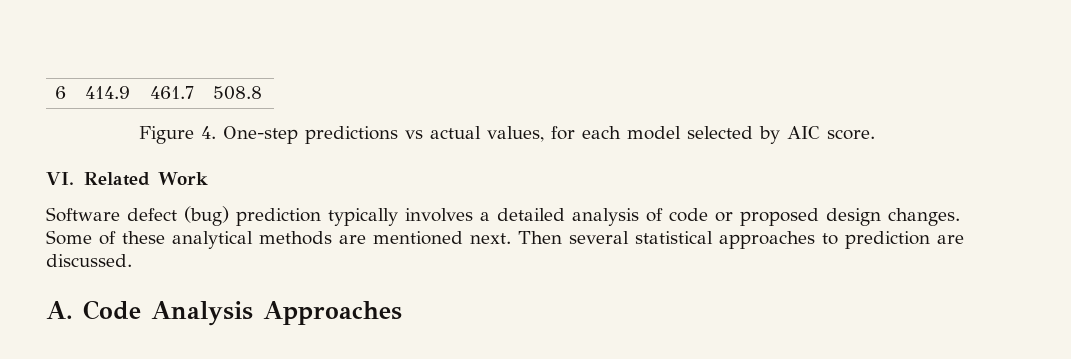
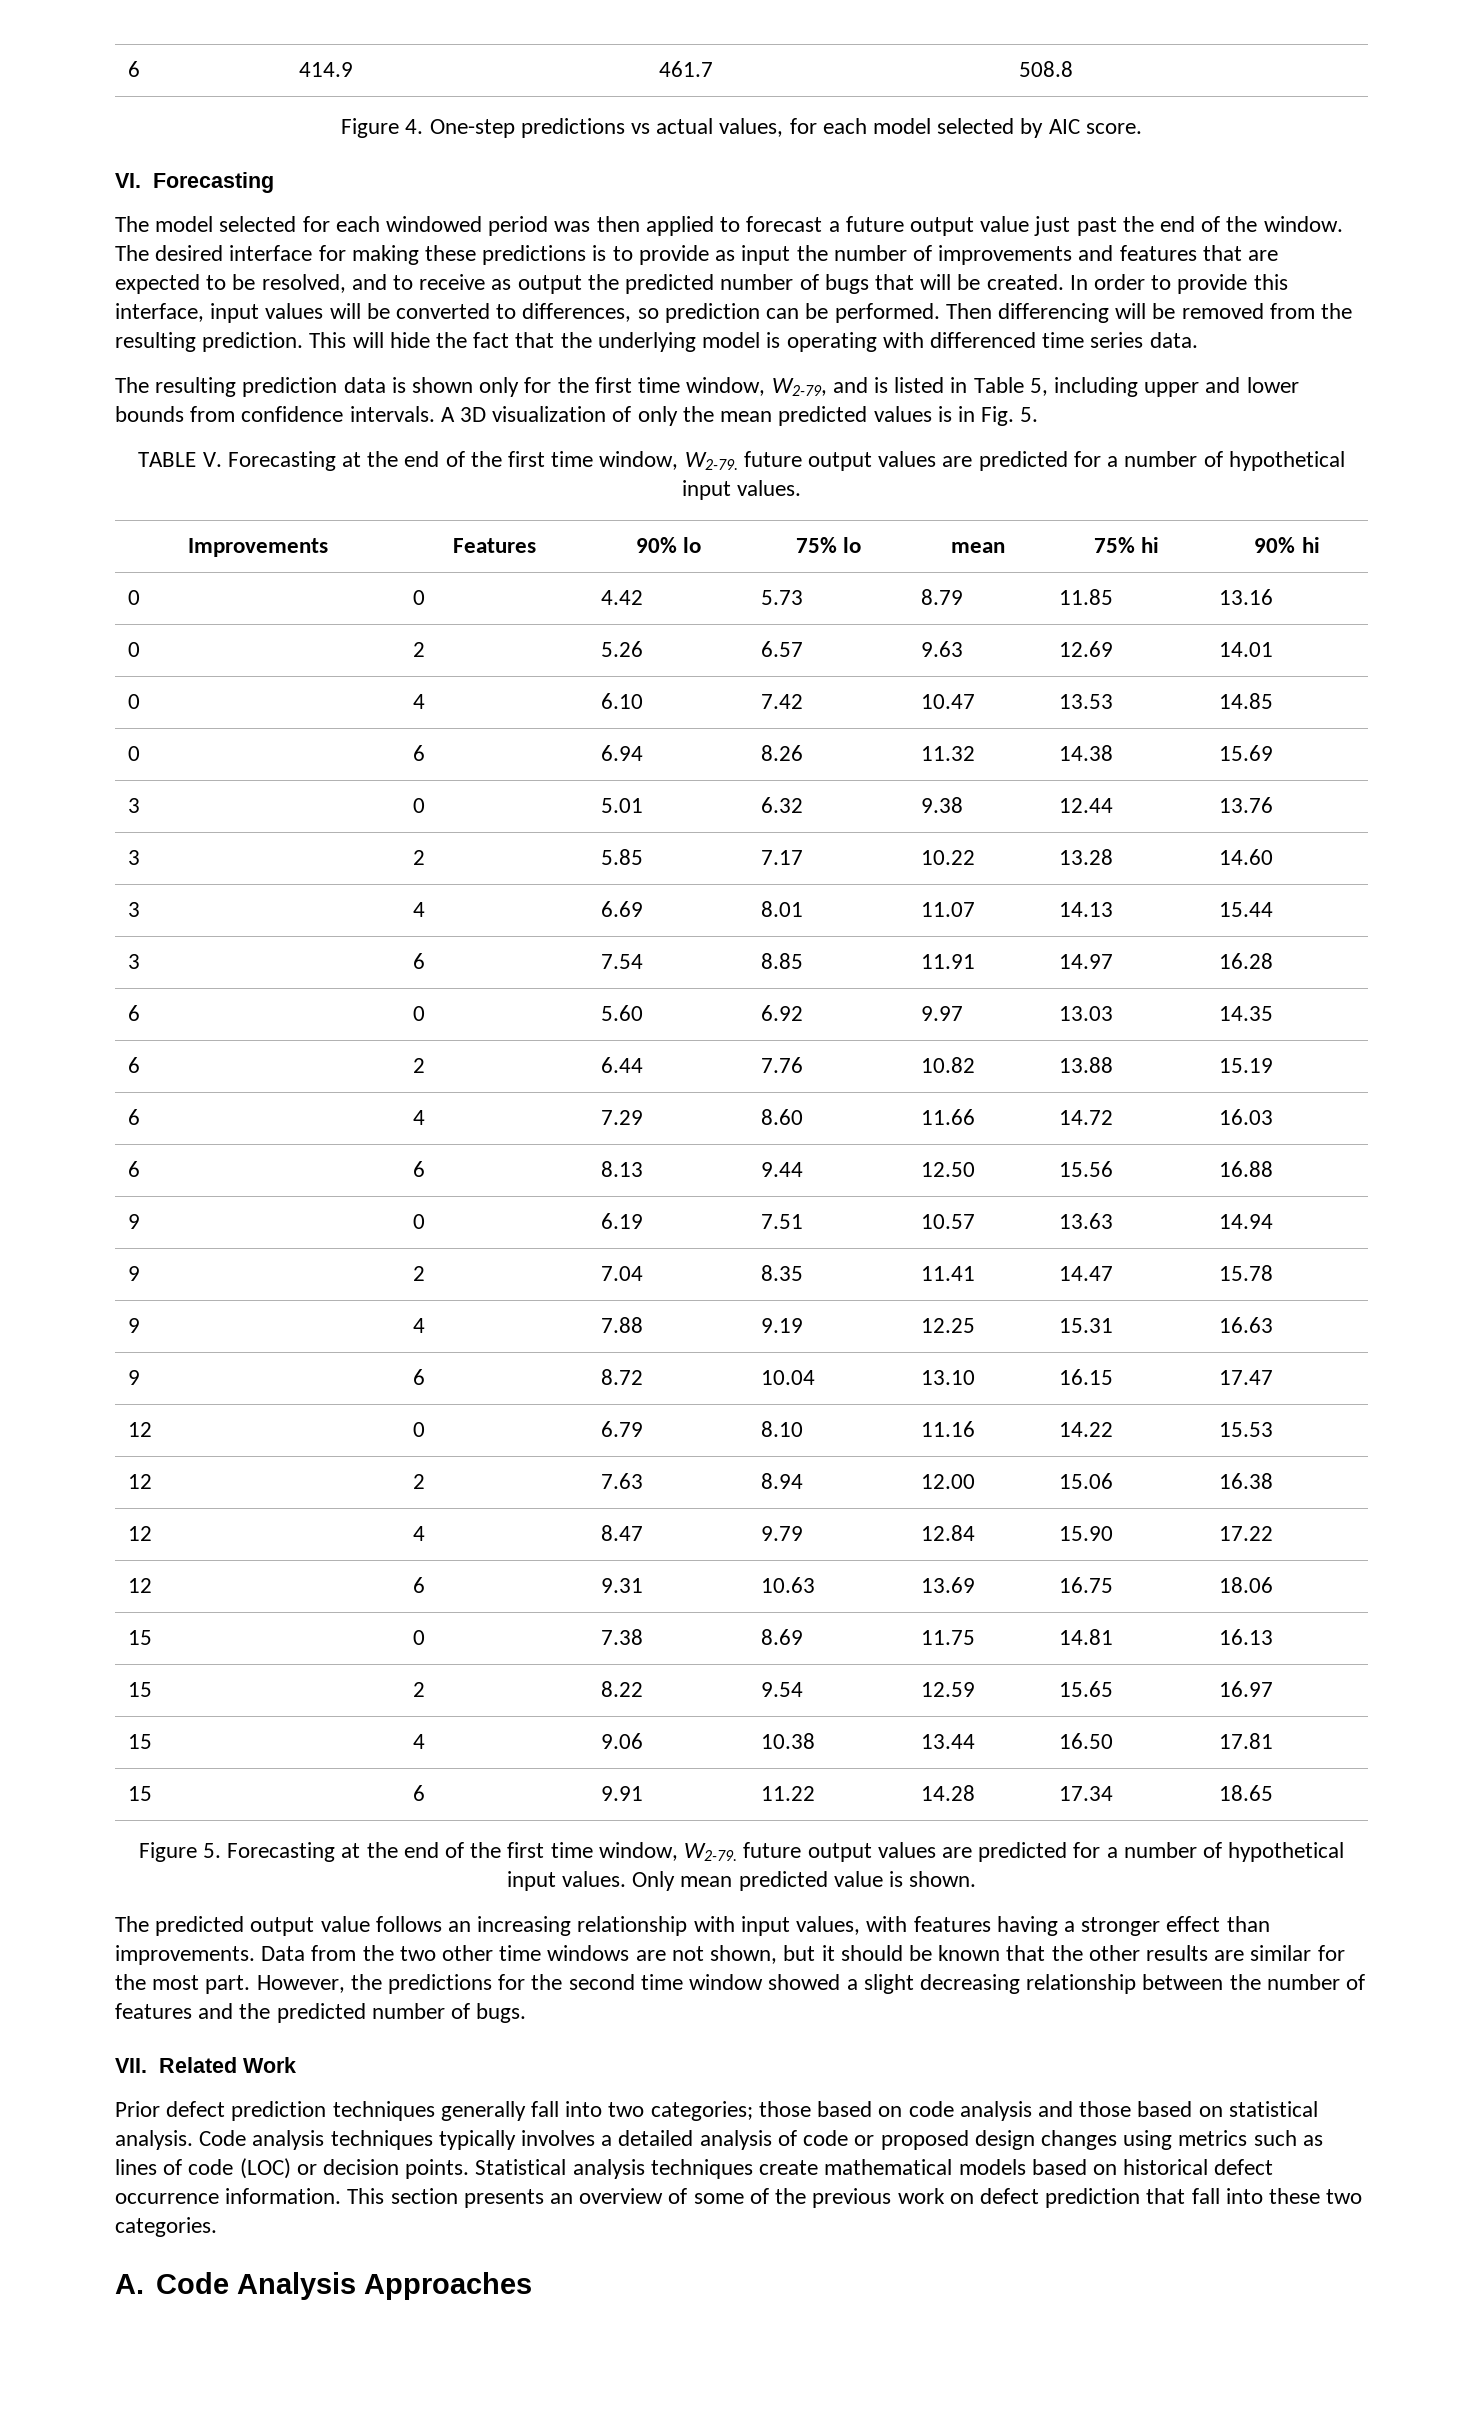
[83,172,209,186] [46,206,321,226] Related Work // Software defect (bug) prediction -> [152,172,274,193] [115,216,1343,236] [115,245,1278,265] [115,274,1288,294] [115,303,1352,323] [115,332,1198,352] [115,377,1299,397] [115,406,1039,426] [138,451,1345,471] [681,480,802,500] [188,538,328,557] [453,538,536,553] [635,537,702,553] [795,537,862,553] [950,542,1005,553] [1093,537,1160,553] [1254,537,1320,553] [127,590,140,605] [412,590,425,605] [600,590,643,605] [760,590,803,605] [920,589,963,605] [1058,589,1113,605] [1218,589,1273,605] [127,642,140,657] [412,642,425,657] [600,641,643,657] [760,641,803,657] [920,641,963,657] [1058,641,1113,657] [1218,642,1273,657] [127,694,140,709] [412,694,425,709] [600,693,643,709] [760,694,803,709] [920,694,975,709] [1058,694,1113,709] [1218,693,1273,709] [127,746,140,761] [412,745,425,761] [600,745,643,761] [760,745,803,761] [920,746,975,761] [1058,745,1113,761] [1218,745,1273,761] [127,798,140,813] [412,798,425,813] [600,798,643,813] [760,797,803,813] [920,797,963,813] [1058,798,1113,813] [1218,797,1273,813] [127,850,140,865] [412,850,425,865] [600,849,643,865] [760,850,803,865] [920,850,975,865] [1058,849,1113,865] [1218,849,1273,865] [127,902,140,917] [412,902,425,917] [600,901,643,917] [760,901,803,917] [920,902,975,917] [1058,902,1113,917] [1218,902,1273,917] [127,954,140,969] [412,953,425,969] [600,954,643,969] [760,953,803,969] [920,954,975,969] [1058,954,1113,969] [1218,953,1273,969] [127,1005,140,1021] [412,1006,425,1021] [600,1005,643,1021] [760,1005,803,1021] [920,1006,963,1021] [1058,1006,1113,1021] [1218,1006,1273,1021] [127,1057,140,1073] [412,1058,425,1073] [600,1057,643,1073] [760,1057,803,1073] [920,1057,975,1073] [1058,1057,1113,1073] [1218,1058,1273,1073] [127,1109,140,1125] [412,1110,425,1125] [600,1110,643,1125] [760,1109,803,1125] [920,1109,975,1125] [1058,1110,1113,1125] [1218,1109,1273,1125] [127,1161,140,1177] [412,1161,425,1177] [600,1161,643,1177] [760,1162,803,1177] [920,1162,975,1177] [1058,1161,1113,1177] [1218,1161,1273,1177] [127,1214,140,1229] [412,1214,425,1229] [600,1213,643,1229] [760,1214,803,1229] [920,1214,975,1229] [1058,1213,1113,1229] [1218,1214,1273,1229] [127,1266,140,1281] [412,1266,425,1281] [600,1266,643,1281] [760,1265,803,1281] [920,1266,975,1281] [1058,1266,1113,1281] [1218,1265,1273,1281] [127,1318,140,1333] [412,1318,425,1333] [600,1317,643,1333] [760,1318,803,1333] [920,1318,975,1333] [1058,1318,1113,1333] [1218,1317,1273,1333] [127,1370,140,1385] [412,1369,425,1385] [600,1369,643,1385] [760,1370,815,1385] [920,1370,975,1385] [1058,1369,1113,1385] [1218,1370,1273,1385] [127,1422,152,1437] [412,1422,425,1437] [600,1421,643,1437] [760,1421,803,1437] [920,1421,975,1437] [1058,1422,1113,1437] [1218,1422,1273,1437] [127,1474,152,1489] [412,1474,425,1489] [600,1473,643,1489] [760,1473,803,1489] [920,1474,975,1489] [1058,1473,1113,1489] [1218,1473,1273,1489] [127,1526,152,1541] [412,1526,425,1541] [600,1525,643,1541] [760,1526,803,1541] [920,1525,975,1541] [1058,1526,1113,1541] [1218,1526,1273,1541] [127,1578,152,1593] [412,1577,425,1593] [600,1578,643,1593] [760,1577,815,1593] [920,1577,975,1593] [1058,1577,1113,1593] [1218,1577,1273,1593] [127,1630,152,1645] [412,1630,425,1645] [600,1629,643,1645] [760,1629,803,1645] [920,1630,975,1645] [1058,1629,1113,1645] [1218,1629,1273,1645] [127,1682,152,1697] [412,1682,425,1697] [600,1681,643,1697] [760,1682,803,1697] [920,1682,975,1697] [1058,1681,1113,1697] [1218,1681,1273,1697] [127,1734,152,1749] [412,1734,425,1749] [600,1733,643,1749] [760,1733,815,1749] [920,1734,975,1749] [1058,1733,1113,1749] [1218,1733,1273,1749] [127,1786,152,1801] [412,1785,425,1801] [600,1786,643,1801] [760,1786,815,1801] [920,1785,975,1801] [1058,1786,1113,1801] [1218,1785,1273,1801] [138,1842,1345,1862] [506,1871,977,1891] [115,1916,1270,1936] [115,1945,1345,1965] [115,1974,1365,1994] [115,2003,527,2023] [115,2057,296,2073] [115,2101,1318,2121] [115,2130,433,2150] Forecasting // The model selected for each windowed period was then applied to forecast a future output value just past the end of the window. The desired interface for making these predictions is to provide as input the number of improvements and features that are expected to be resolved, and to receive as output the predicted number of bugs that will be created. In order to provide this interface, input values will be converted to differences, so prediction can be performed. Then differencing will be removed from the resulting prediction. This will hide the fact that the underlying model is operating with differenced time series data. // The resulting prediction data is shown only for the first time window, W2-79, and is listed in Table 5, including upper and lower bounds from confidence intervals. A 3D visualization of only the mean predicted values is in Fig. 5. // TABLE V. Forecasting at the end of the first time window, W2-79. future output values are predicted for a number of hypothetical input values. // Improvements | Features | 90% lo | 75% lo | mean | 75% hi | 90% hi // 0 | 0 | 4.42 | 5.73 | 8.79 | 11.85 | 13.16 // 0 | 2 | 5.26 | 6.57 | 9.63 | 12.69 | 14.01 // 0 | 4 | 6.10 | 7.42 | 10.47 | 13.53 | 14.85 // 0 | 6 | 6.94 | 8.26 | 11.32 | 14.38 | 15.69 // 3 | 0 | 5.01 | 6.32 | 9.38 | 12.44 | 13.76 // 3 | 2 | 5.85 | 7.17 | 10.22 | 13.28 | 14.60 // 3 | 4 | 6.69 | 8.01 | 11.07 | 14.13 | 15.44 // 3 | 6 | 7.54 | 8.85 | 11.91 | 14.97 | 16.28 // 6 | 0 | 5.60 | 6.92 | 9.97 | 13.03 | 14.35 // 6 | 2 | 6.44 | 7.76 | 10.82 | 13.88 | 15.19 // 6 | 4 | 7.29 | 8.60 | 11.66 | 14.72 | 16.03 // 6 | 6 | 8.13 | 9.44 | 12.50 | 15.56 | 16.88 // 9 | 0 | 6.19 | 7.51 | 10.57 | 13.63 | 14.94 // 9 | 2 | 7.04 | 8.35 | 11.41 | 14.47 | 15.78 // 9 | 4 | 7.88 | 9.19 | 12.25 | 15.31 | 16.63 // 9 | 6 | 8.72 | 10.04 | 13.10 | 16.15 | 17.47 // 12 | 0 | 6.79 | 8.10 | 11.16 | 14.22 | 15.53 // 12 | 2 | 7.63 | 8.94 | 12.00 | 15.06 | 16.38 // 12 | 4 | 8.47 | 9.79 | 12.84 | 15.90 | 17.22 // 12 | 6 | 9.31 | 10.63 | 13.69 | 16.75 | 18.06 // 15 | 0 | 7.38 | 8.69 | 11.75 | 14.81 | 16.13 // 15 | 2 | 8.22 | 9.54 | 12.59 | 15.65 | 16.97 // 15 | 4 | 9.06 | 10.38 | 13.44 | 16.50 | 17.81 // 15 | 6 | 9.91 | 11.22 | 14.28 | 17.34 | 18.65 // Figure 5. Forecasting at the end of the first time window, W2-79. future output values are predicted for a number of hypothetical input values. Only mean predicted value is shown. // The predicted output value follows an increasing relationship with input values, with features having a stronger effect than improvements. Data from the two other time windows are not shown, but it should be known that the other results are similar for the most part. However, the predictions for the second time window showed a slight decreasing relationship between the number of features and the predicted number of bugs. // VII. Related Work // Prior defect prediction techniques generally fall into two categories; those based on code analysis and those based on statistical analysis. Code analysis techniques
[888,208,960,226] [46,230,964,249] [46,254,132,267] changes. Some of these analytical methods are mentioned next. Then several statistical approaches to prediction are discussed. -> [1040,2130,1323,2150] [115,2158,1274,2179] [115,2188,1363,2208] [115,2217,217,2237] changes using metrics such as lines of code (LOC) or decision points. Statistical analysis techniques create mathematical models based on historical defect occurrence information. This section presents an overview of some of the previous work on defect prediction that fall into these two categories.

